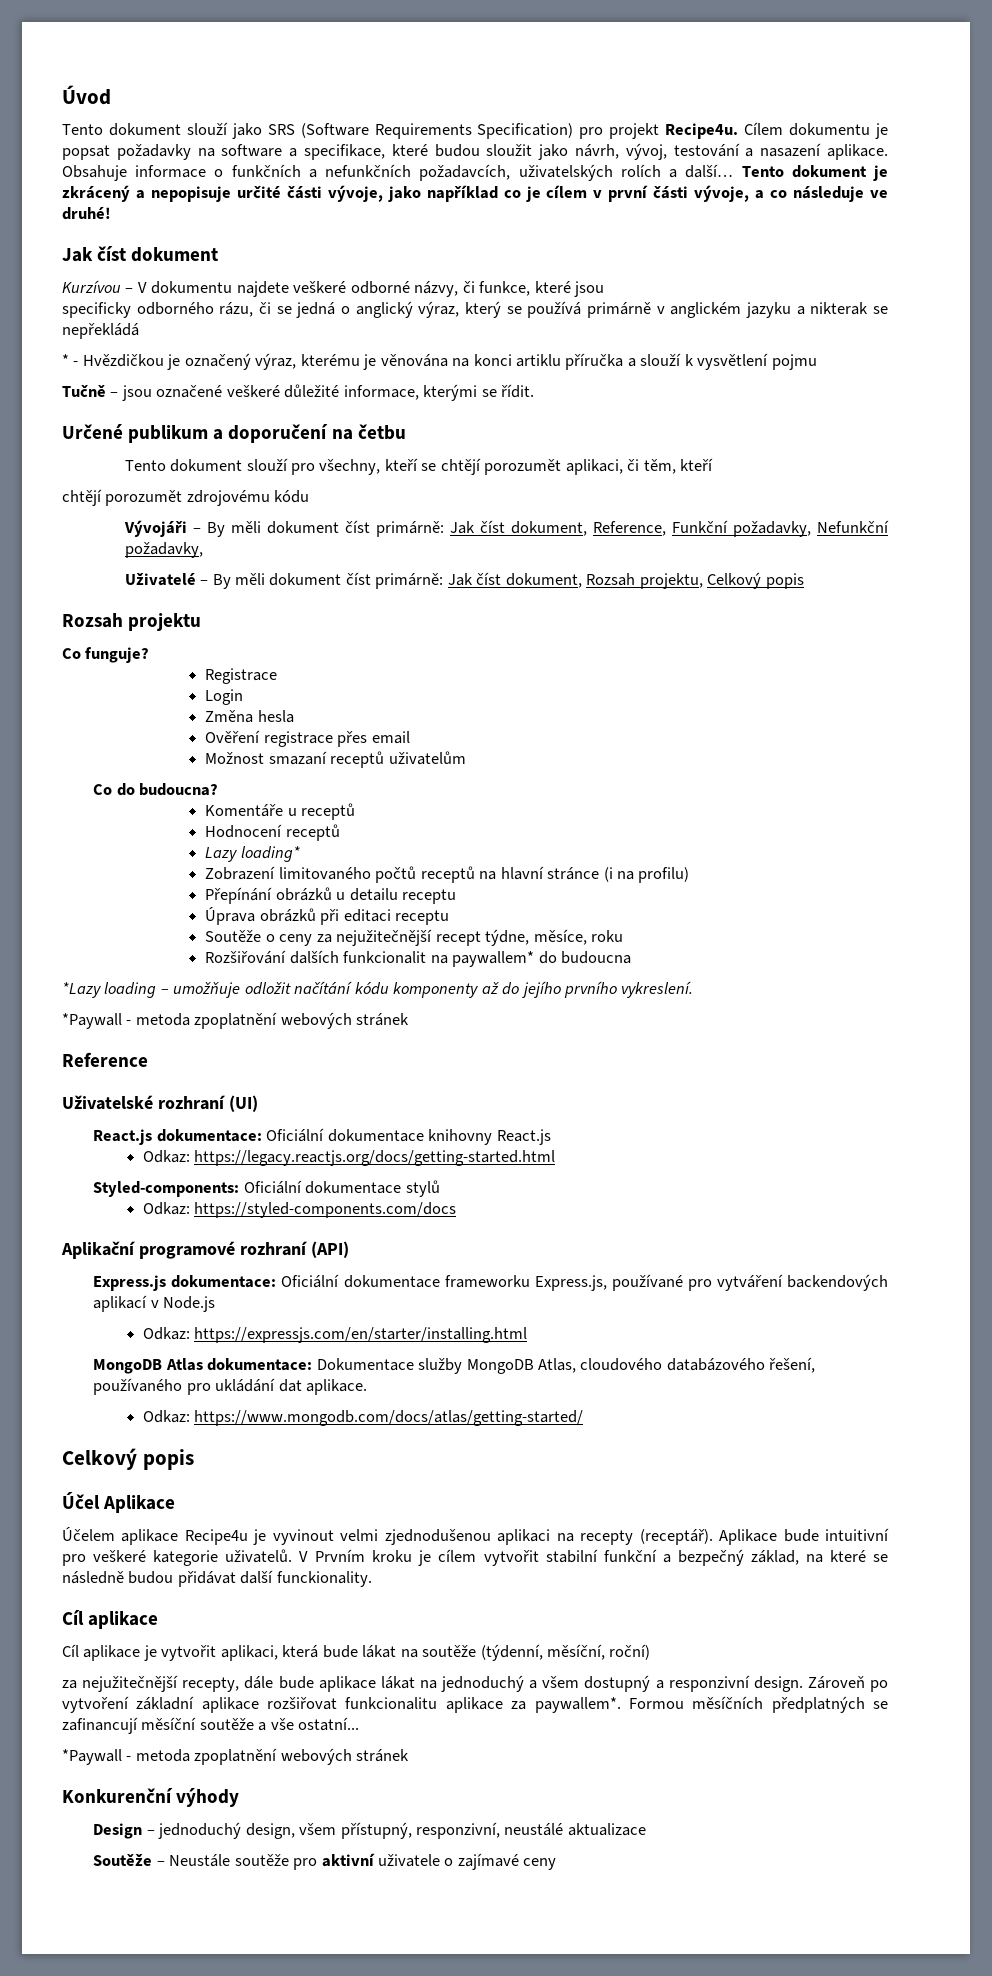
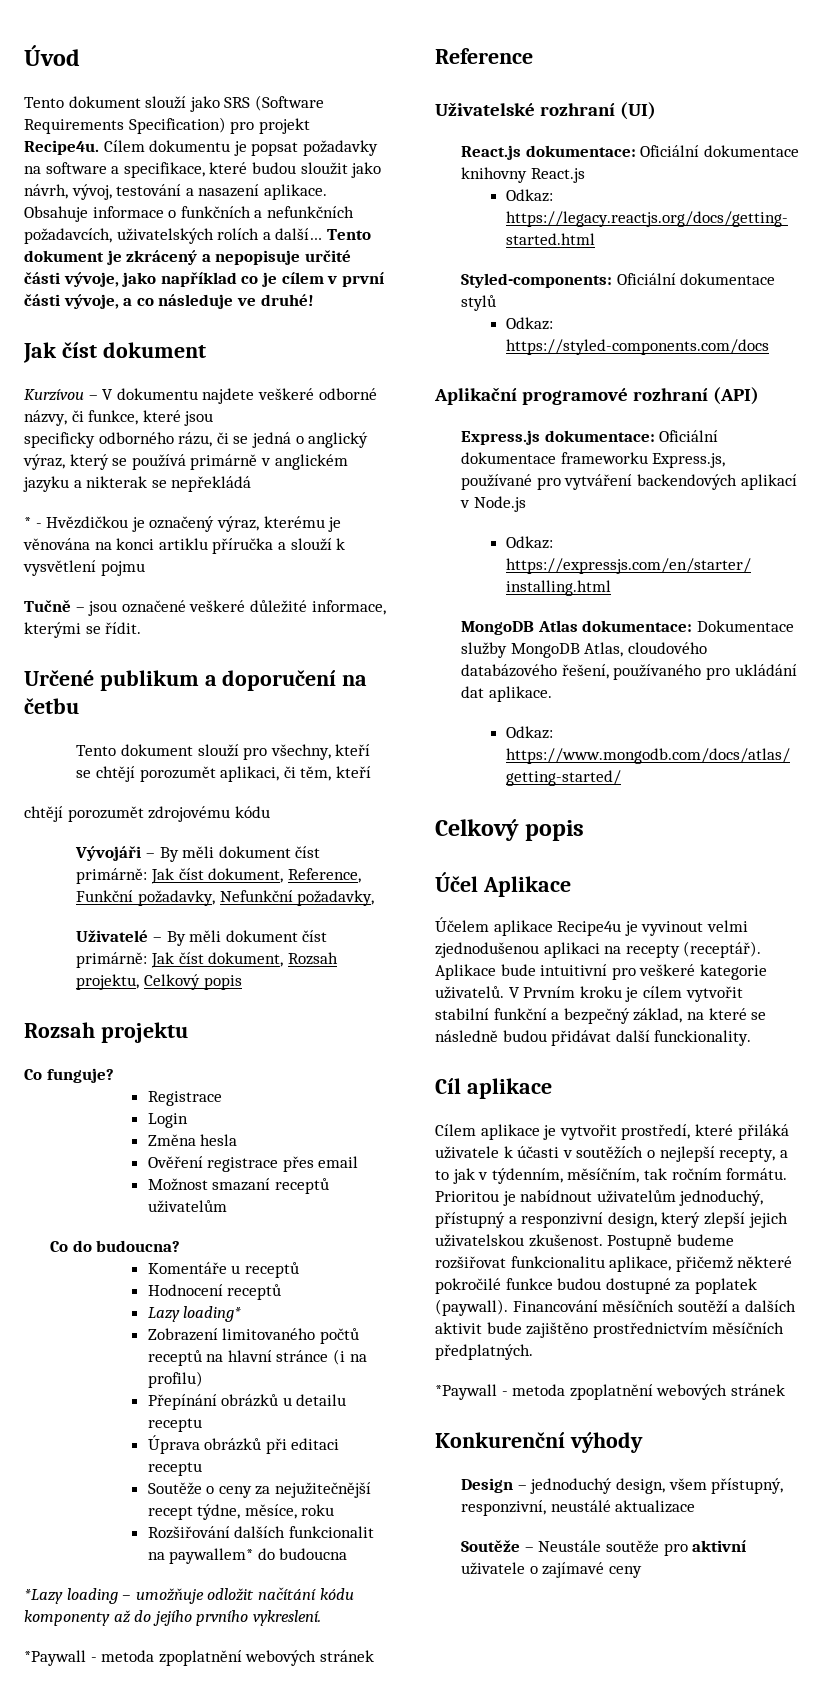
[62,1644,79,1657] Cíl -> [435,1124,476,1136] Cílem
[220,1644,651,1661] [62,1675,888,1692] [62,1696,889,1713] [62,1717,360,1734] aplikaci, která bude lákat na soutěže (týdenní, měsíční, roční) // za nejužitečnější recepty, dále bude aplikace lákat na jednoduchý a všem dostupný a responzivní design. Zároveň po vytvoření základní aplikace rozšiřovat funkcionalitu aplikace za paywallem*. Formou měsíčních předplatných se zafinancují měsíční soutěže a vše ostatní... -> [621,1124,789,1140] [435,1146,788,1162] [435,1168,788,1184] [435,1190,764,1206] [435,1212,788,1228] [435,1234,734,1250] [435,1256,793,1272] [435,1278,757,1294] [435,1299,796,1316] [435,1322,785,1338] [435,1344,533,1360] prostředí, které přiláká uživatele k účasti v soutěžích o nejlepší recepty, a to jak v týdenním, měsíčním, tak ročním formátu. Prioritou je nabídnout uživatelům jednoduchý, přístupný a responzivní design, který zlepší jejich uživatelskou zkušenost. Postupně budeme rozšiřovat funkcionalitu aplikace, přičemž některé pokročilé funkce budou dostupné za poplatek (paywall). Financování měsíčních soutěží a dalších aktivit bude zajištěno prostřednictvím měsíčních předplatných.

